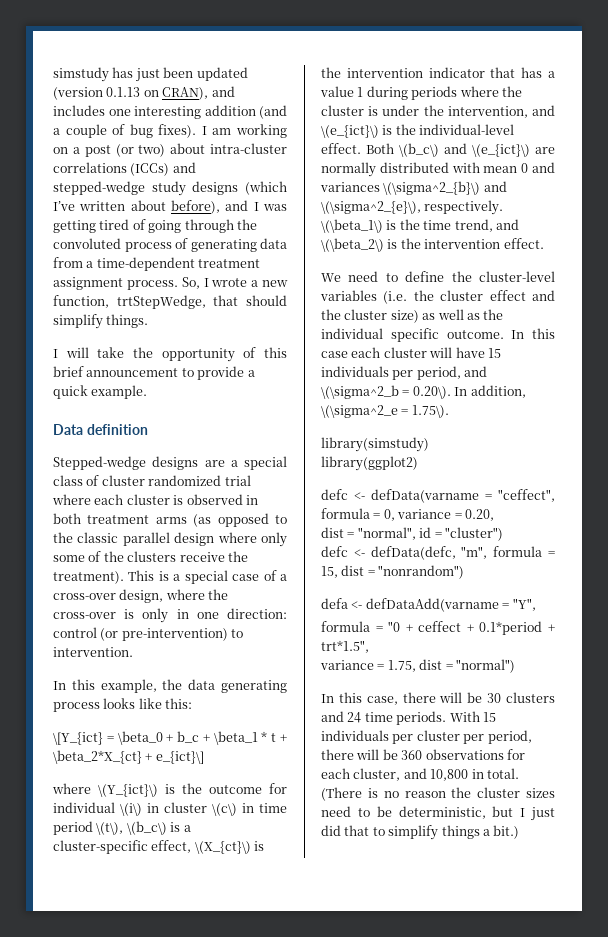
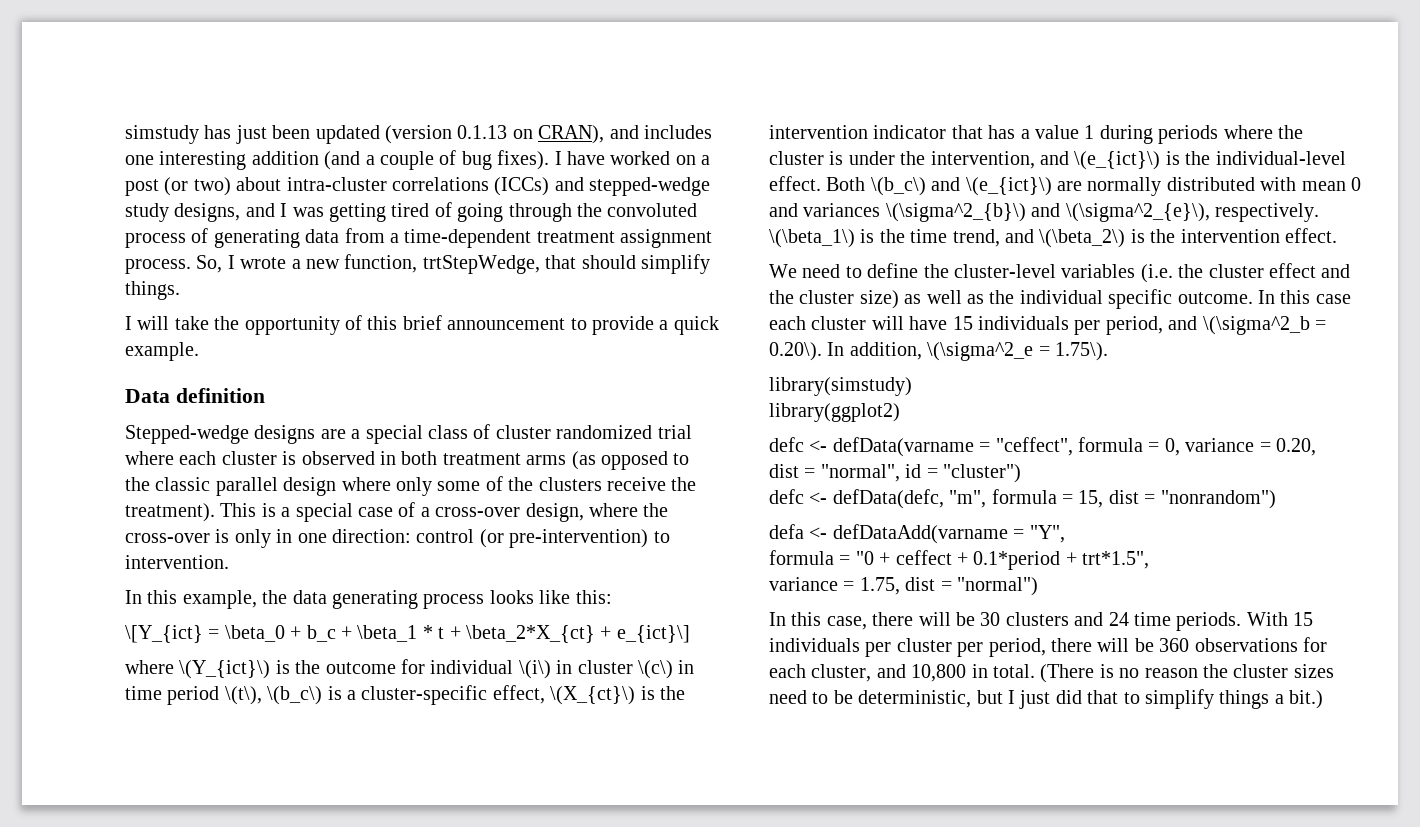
[212,124,287,138] am working -> [566,151,671,165] have worked
[192,181,287,195] [53,200,220,214] designs (which I’ve written about before), -> [174,203,241,222] designs,

